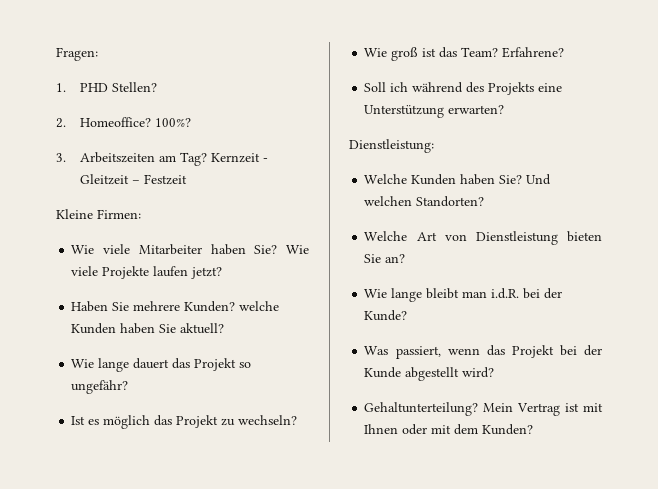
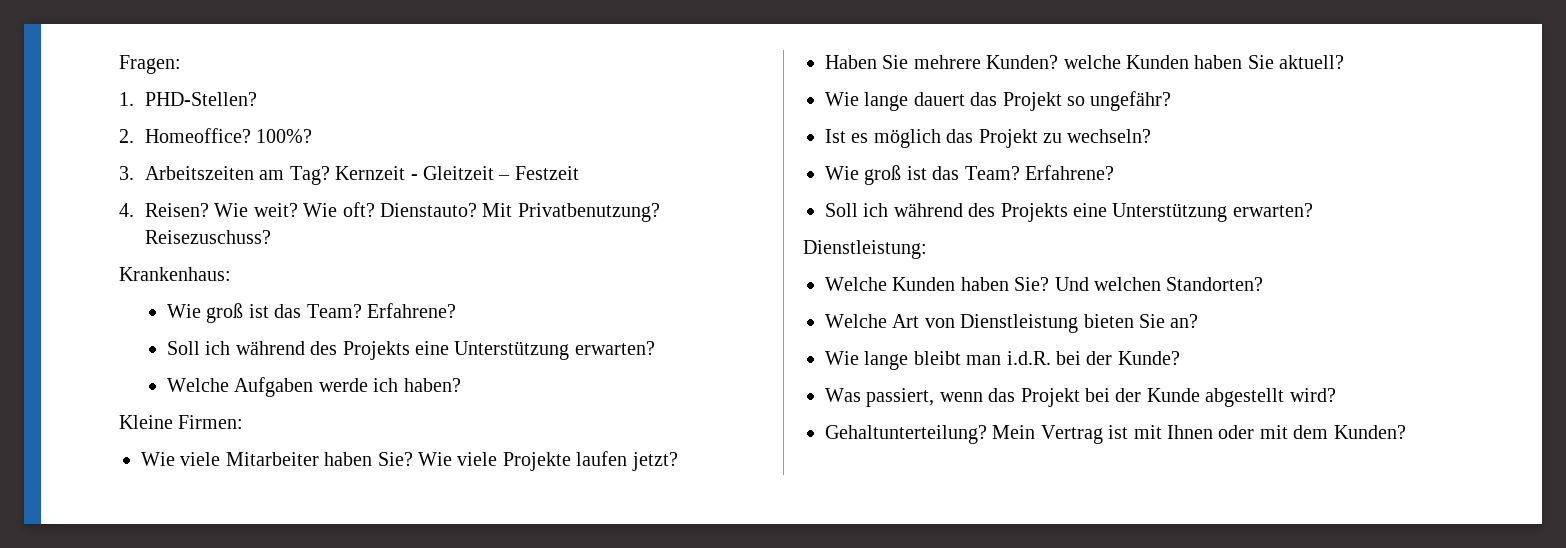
[79,82,157,92] PHD Stellen? -> [144,92,257,106] PHD-Stellen?
(187, 179) none -> [119,202,660,222] [144,230,271,244] [119,267,231,281] [166,303,456,323] [166,341,655,360] [166,377,461,397] // 4. Reisen? Wie weit? Wie oft? Dienstauto? Mit Privatbenutzung? Reisezuschuss? // Krankenhaus: // Wie groß ist das Team? Erfahrene? // Soll ich während des Projekts eine Unterstützung erwarten? // Welche Aufgaben werde ich haben?

